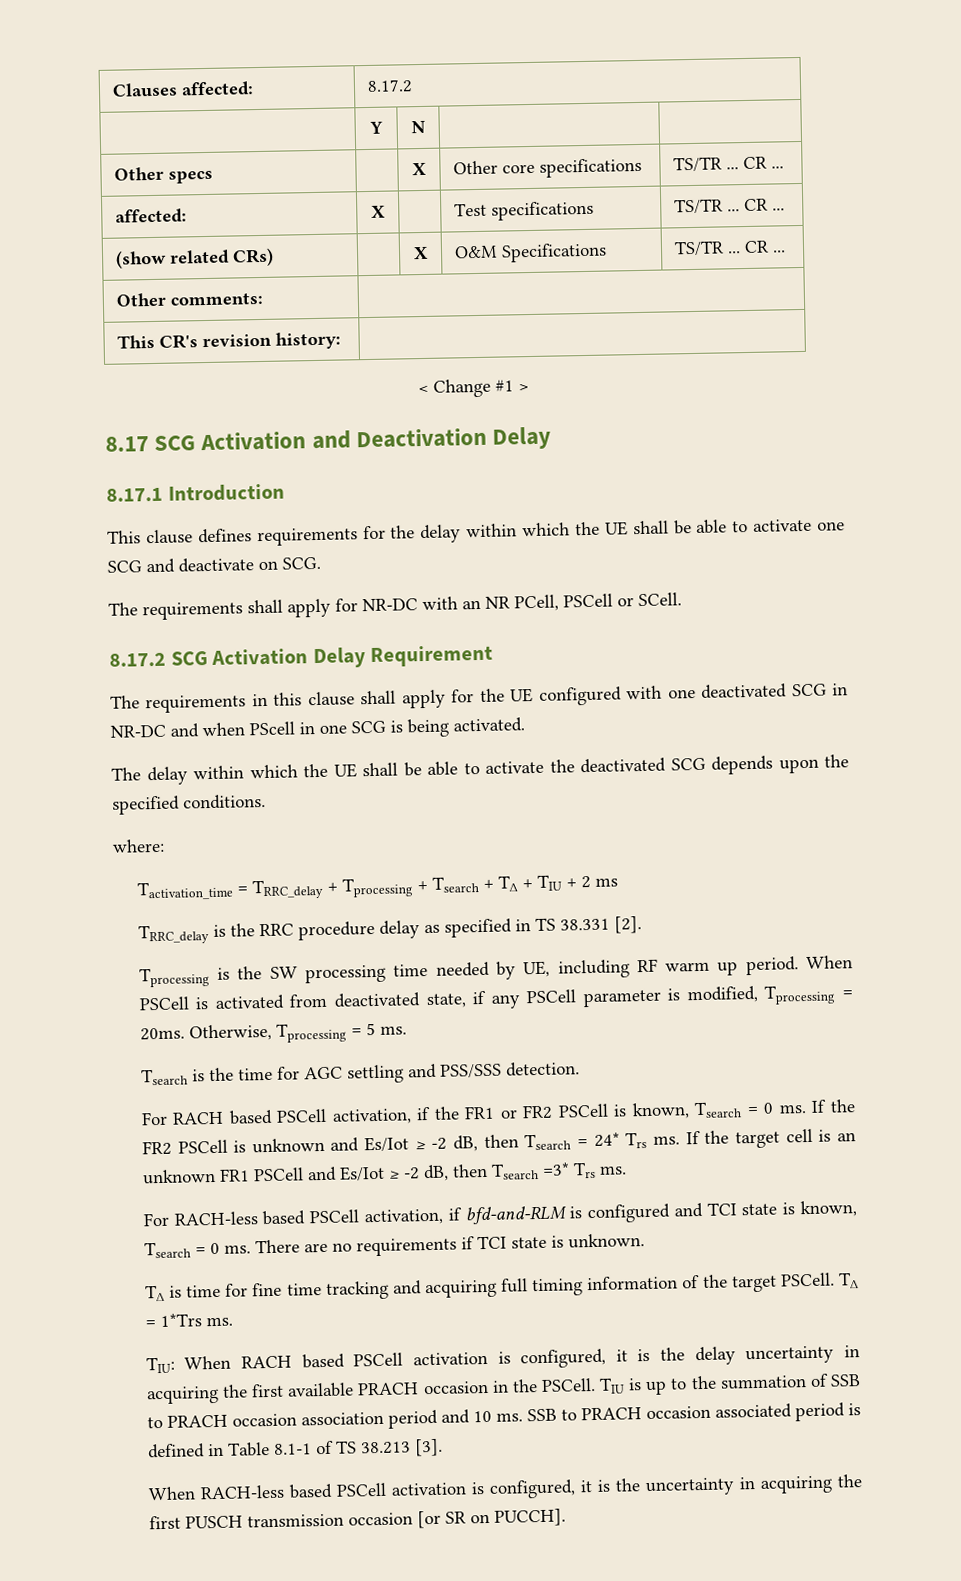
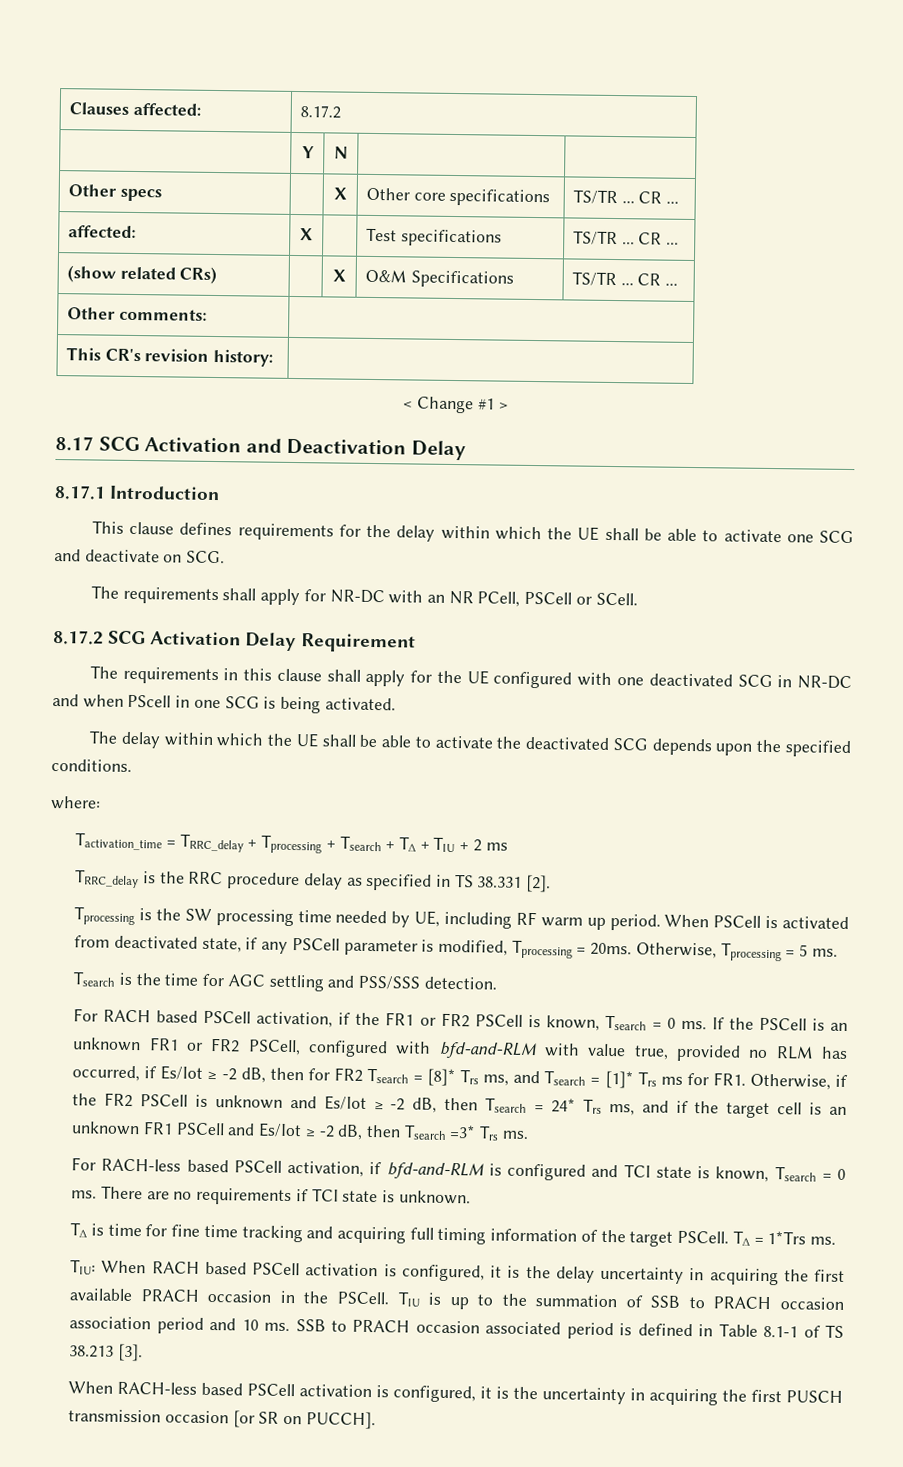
(857, 1106) none -> [758,1017,848,1031] [72,1037,848,1062] [72,1065,848,1090] [72,1093,98,1106] PSCell is an unknown FR1 or FR2 PSCell, configured with bfd-and-RLM with value true, provided no RLM has occurred, if Es/Iot ≥ -2 dB, then for FR2 Tsearch = [8]* Trs ms, and Tsearch = [1]* Trs ms for FR1. Otherwise, if the
[653,1130,701,1145] ms. If -> [608,1100,689,1116] ms, and if

